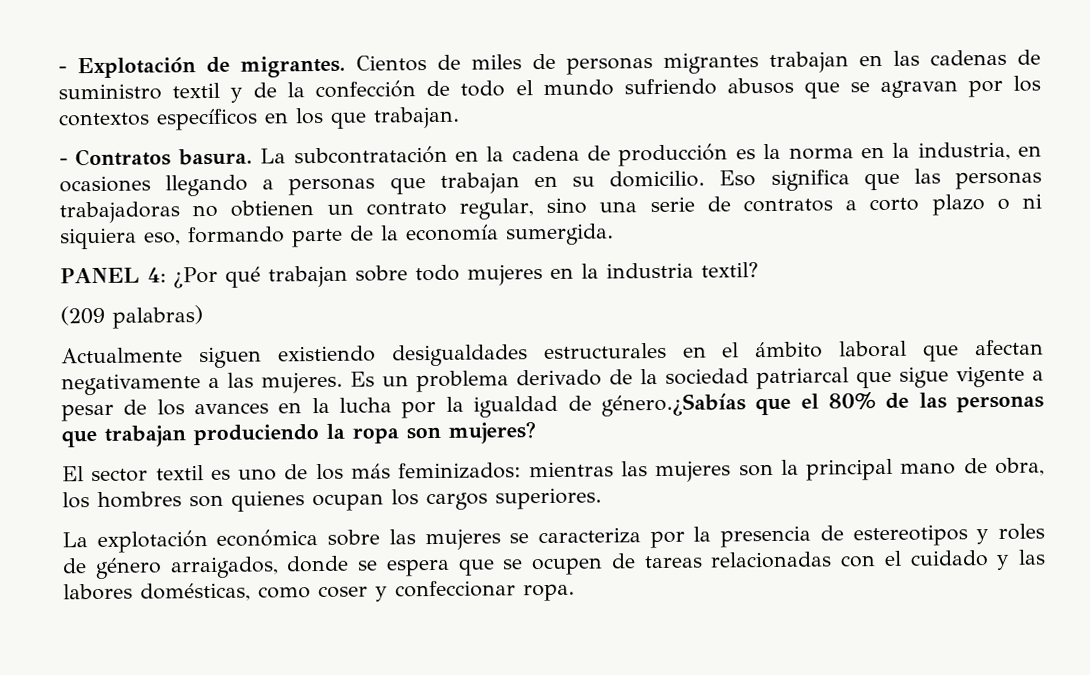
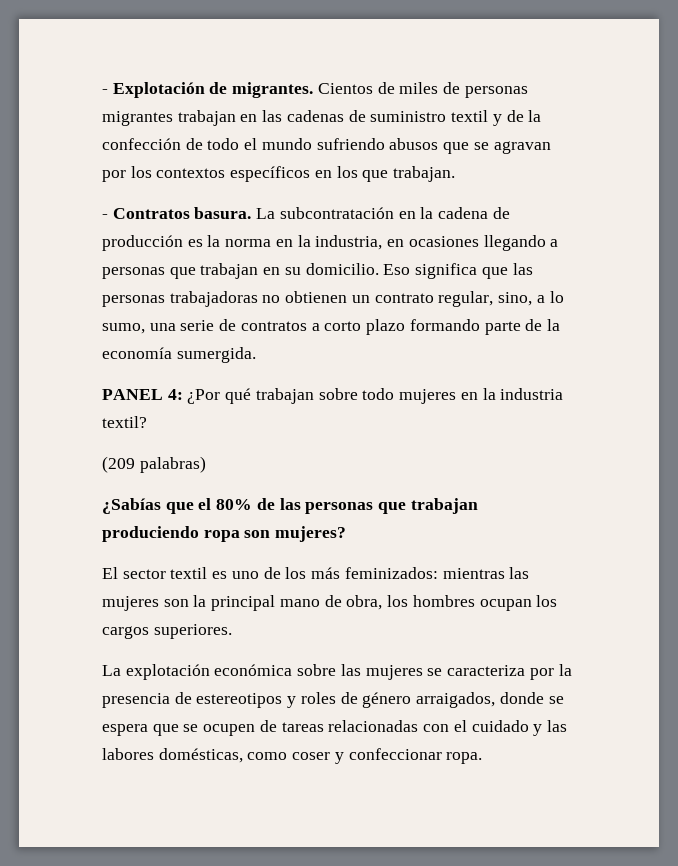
[546,197,588,214] sino -> [498,291,564,306] [102,323,145,334] sino, a lo sumo,
[996,193,1043,210] [60,227,181,250] o ni siquiera eso, -> (406, 327) none
[61,339,1044,369] [61,365,1044,396] [61,393,746,422] Actualmente siguen existiendo desigualdades estructurales en el ámbito laboral que afectan negativamente a las mujeres. Es un problema derivado de la sociedad patriarcal que sigue vigente a pesar de los avances en la lucha por la igualdad de género.¿Sabías -> [102,498,161,514] ¿Sabías
[326,423,345,439] la -> (199, 534) none
[189,490,305,512] son quienes -> (475, 601) none

